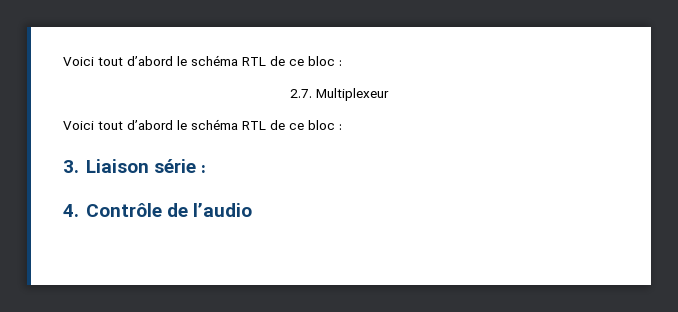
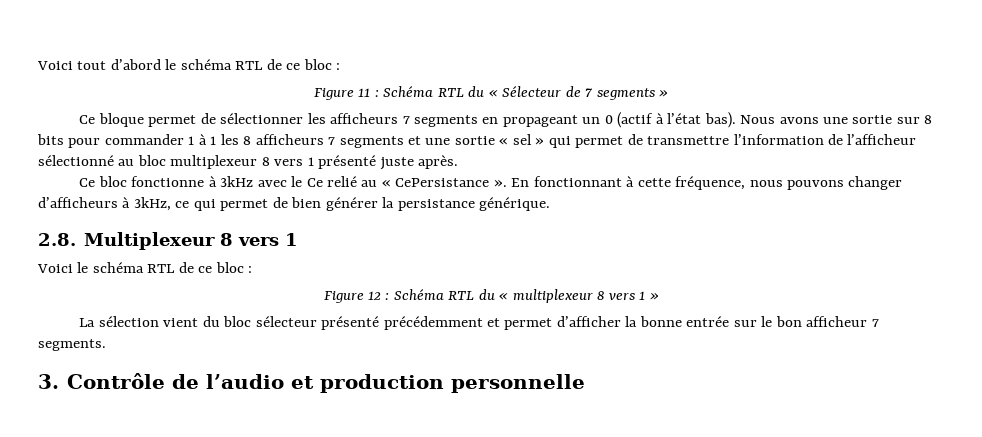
[290,88,389,101] [63,119,342,130] [63,159,207,173] [63,203,253,217] 2.7. Multiplexeur // Voici tout d’abord le schéma RTL de ce bloc : // 3. Liaison série : // 4. Contrôle de l’audio -> [313,86,669,100] [79,112,933,128] [37,134,917,148] [38,155,459,170] [79,176,903,190] [38,197,551,211] [38,232,299,250] [37,262,253,273] [323,289,659,303] [79,316,879,330] [38,339,106,351] [38,373,586,393] Figure 11 : Schéma RTL du « Sélecteur de 7 segments » // Ce bloque permet de sélectionner les afficheurs 7 segments en propageant un 0 (actif à l’état bas). Nous avons une sortie sur 8 bits pour commander 1 à 1 les 8 afficheurs 7 segments et une sortie « sel » qui permet de transmettre l’information de l’afficheur sélectionné au bloc multiplexeur 8 vers 1 présenté juste après. // Ce bloc fonctionne à 3kHz avec le Ce relié au « CePersistance ». En fonctionnant à cette fréquence, nous pouvons changer d’afficheurs à 3kHz, ce qui permet de bien générer la persistance générique. // 2.8. Multiplexeur 8 vers 1 // Voici le schéma RTL de ce bloc : // Figure 12 : Schéma RTL du « multiplexeur 8 vers 1 » // La sélection vient du bloc sélecteur présenté précédemment et permet d’afficher la bonne entrée sur le bon afficheur 7 segments. // 3. Contrôle de l’audio et production personnelle

